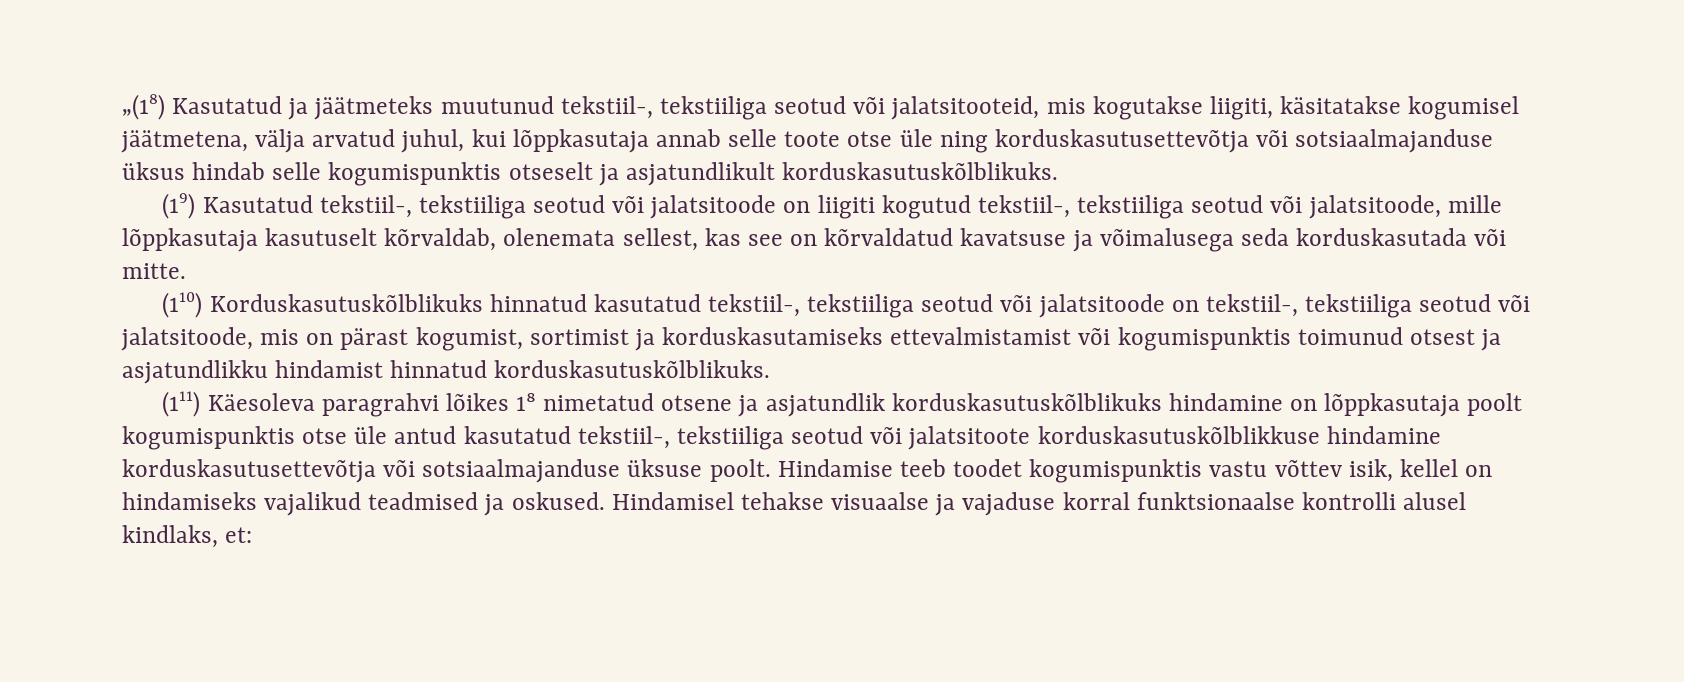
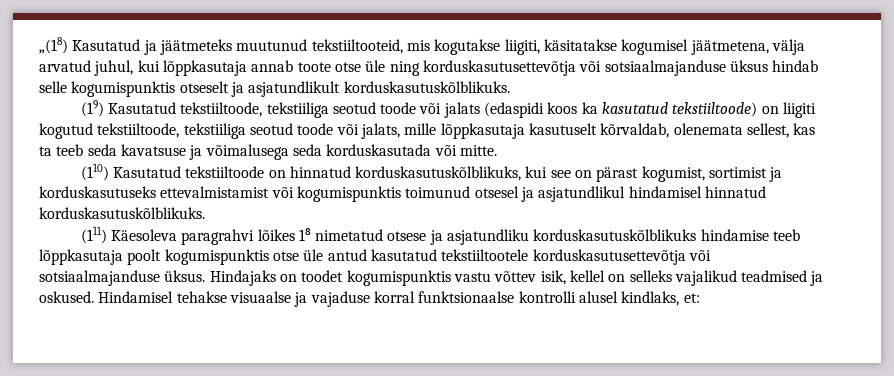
[560,96,1040,120] tekstiil-, tekstiiliga seotud või jalatsitooteid, -> [311,39,403,54] tekstiiltooteid,
[728,129,778,147] selle -> (294, 66) none
[319,195,777,219] tekstiil-, tekstiiliga seotud või jalatsitoode -> [180,102,758,118] tekstiiltoode, tekstiiliga seotud toode või jalats (edaspidi koos ka kasutatud tekstiiltoode)
[977,195,1441,219] tekstiil-, tekstiiliga seotud või jalatsitoode, -> [97,123,400,139] tekstiiltoode, tekstiiliga seotud toode või jalats,
[747,228,954,246] see on kõrvaldatud -> [39,144,117,156] ta teeb seda
[209,294,1531,318] [121,327,300,351] Korduskasutuskõlblikuks hinnatud kasutatud tekstiil-, tekstiiliga seotud või jalatsitoode on tekstiil-, tekstiiliga seotud või jalatsitoode, mis -> [112,166,571,181] Kasutatud tekstiiltoode on hinnatud korduskasutuskõlblikuks, kui see
[662,327,884,345] korduskasutamiseks -> [39,186,156,198] korduskasutuseks
[1409,329,1502,351] [122,360,384,384] otsest ja asjatundlikku hindamist -> [474,186,702,202] otsesel ja asjatundlikul hindamisel
[661,393,1318,417] otsene ja asjatundlik korduskasutuskõlblikuks hindamine on -> [387,229,801,245] otsese ja asjatundliku korduskasutuskõlblikuks hindamise teeb
[577,426,1441,450] [122,459,946,483] tekstiil-, tekstiiliga seotud või jalatsitoote korduskasutuskõlblikkuse hindamine korduskasutusettevõtja või sotsiaalmajanduse üksuse poolt. Hindamise teeb -> [441,249,711,265] [39,270,297,286] tekstiiltootele korduskasutusettevõtja või sotsiaalmajanduse üksus. Hindajaks on
[122,492,257,510] hindamiseks -> [629,270,672,282] selleks

